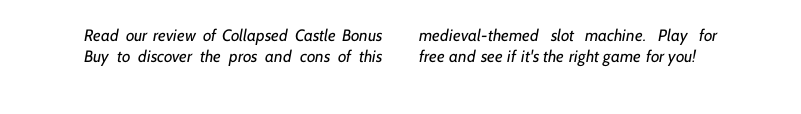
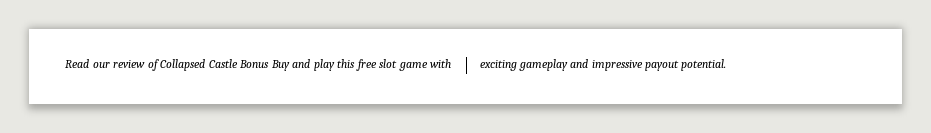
[117,49,383,66] [419,28,718,45] [419,49,698,67] to discover the pros and cons of this medieval-themed slot machine. Play for free and see if it's the right game for you! -> [292,59,727,71] and play this free slot game with exciting gameplay and impressive payout potential.

